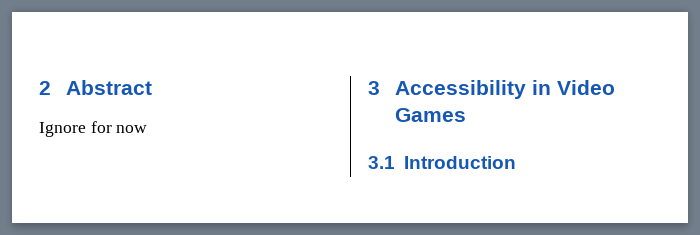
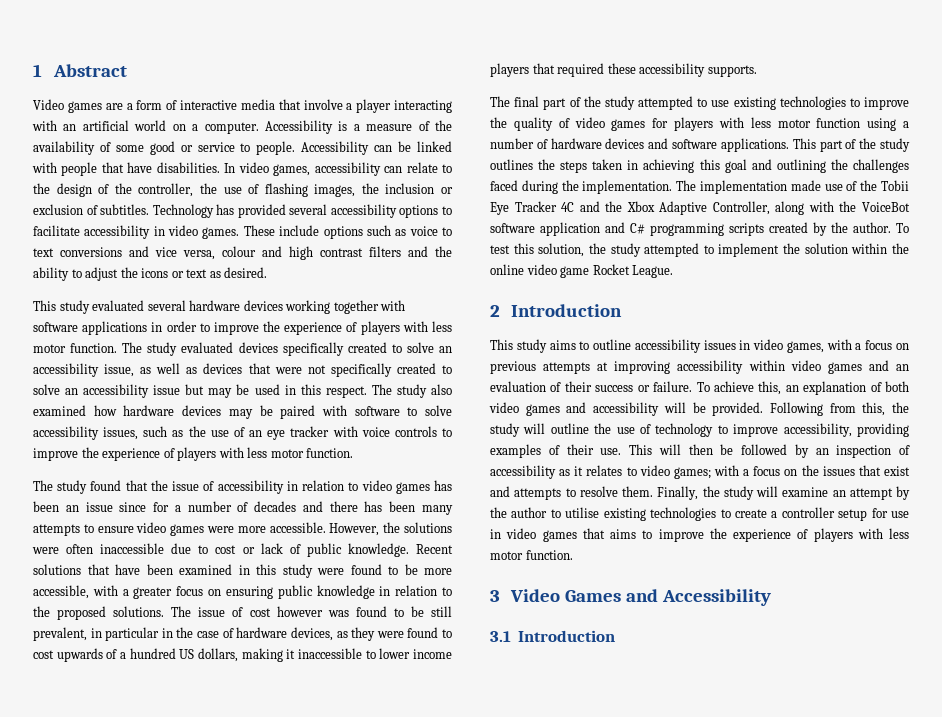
[39,81,51,95] 2 -> [33,64,42,77] 1
[39,121,148,137] [368,80,616,99] [395,108,467,122] Ignore for now // 3 Accessibility in Video Games -> [33,99,452,113] [32,120,453,134] [33,141,453,155] [32,162,452,176] [33,183,453,197] [33,204,452,218] [33,225,453,239] [33,246,452,260] [33,267,268,281] [33,300,406,314] [33,321,453,335] [33,342,453,356] [33,363,452,377] [33,384,452,398] [33,405,452,419] [33,426,452,440] [33,447,354,461] [33,480,452,494] [33,501,454,515] [33,522,453,536] [32,543,453,557] [33,564,452,578] [33,585,452,599] [33,606,452,620] [33,627,453,641] [33,648,453,662] [490,63,757,77] [490,96,909,110] [490,117,909,131] [490,138,910,152] [490,159,909,173] [490,180,909,194] [490,201,910,215] [490,222,909,236] [490,243,909,257] [490,264,674,278] [490,304,622,317] [490,339,909,353] [490,360,909,374] [490,381,909,395] [489,402,909,416] [490,423,909,437] [490,444,910,458] [490,465,911,479] [490,486,910,500] [490,507,909,521] [490,528,909,542] [490,550,573,560] [490,589,771,606] Video games are a form of interactive media that involve a player interacting with an artificial world on a computer. Accessibility is a measure of the availability of some good or service to people. Accessibility can be linked with people that have disabilities. In video games, accessibility can relate to the design of the controller, the use of flashing images, the inclusion or exclusion of subtitles. Technology has provided several accessibility options to facilitate accessibility in video games. These include options such as voice to text conversions and vice versa, colour and high contrast filters and the ability to adjust the icons or text as desired. // This study evaluated several hardware devices working together with software applications in order to improve the experience of players with less motor function. The study evaluated devices specifically created to solve an accessibility issue, as well as devices that were not specifically created to solve an accessibility issue but may be used in this respect. The study also examined how hardware devices may be paired with software to solve accessibility issues, such as the use of an eye tracker with voice controls to improve the experience of players with less motor function. // The study found that the issue of accessibility in relation to video games has been an issue since for a number of decades and there has been many attempts to ensure video games were more accessible. However, the solutions were often inaccessible due to cost or lack of public knowledge. Recent solutions that have been examined in this study were found to be more accessible, with a greater focus on ensuring public knowledge in relation to the proposed solutions. The issue of cost however was found to be still prevalent, in particular in the case of hardware devices, as they were found to cost upwards of a hundred US dollars, making it inaccessible to lower income players that required these accessibility supports. // The final part of the study attempted to use existing technologies to improve the quality of video games for players with less motor function using a number of hardware devices and software applications. This part of the study outlines the steps taken in achieving this goal and outlining the challenges faced during the implementation. The implementation made use of the Tobii Eye Tracker 4C and the Xbox Adaptive Controller, along with the VoiceBot software application and C# programming scripts created by the author. To test this solution, the study attempted to implement the solution within the online video game Rocket League. // 2 Introduction // This study aims to outline accessibility issues in video games, with a focus on previous attempts at improving accessibility within video games and an evaluation of their success or failure. To achieve this, an explanation of both video games and accessibility will be provided. Following from this, the study will outline the use of technology to improve accessibility, providing examples of their use. This will then be followed by an inspection of accessibility as it relates to video games; with a focus on the issues that exist and attempts to resolve them. Finally, the study will examine an attempt by the author to utilise existing technologies to create a controller setup for use in video games that aims to improve the experience of players with less motor function. // 3 Video Games and Accessibility

